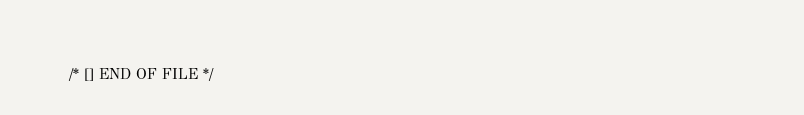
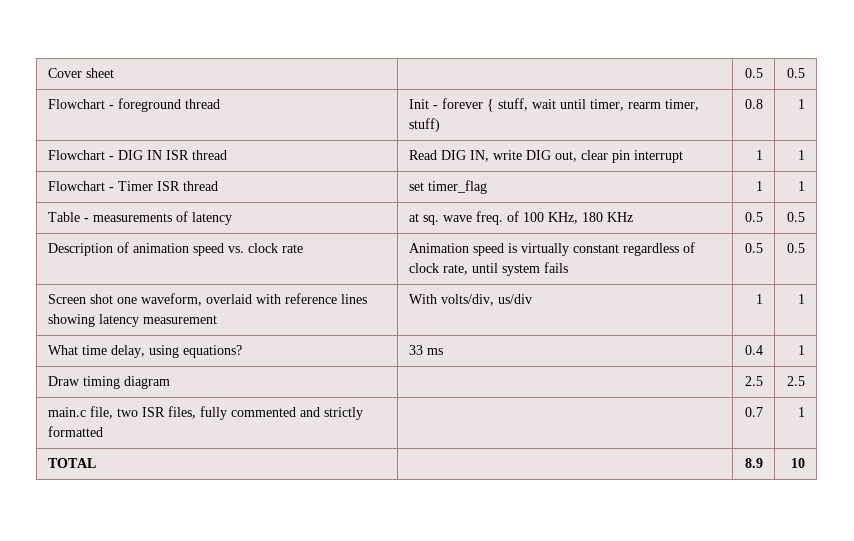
[68,68,214,81] /* [] END OF FILE */ -> [47,68,114,78] [745,68,764,78] [787,68,806,78] [47,98,220,112] [408,98,699,112] [408,118,440,132] [745,99,764,109] [798,99,806,109] [47,150,227,160] [408,150,683,163] [756,150,764,160] [798,150,806,160] [47,181,218,191] [408,180,487,194] [756,181,764,191] [798,181,806,191] [47,211,232,225] [408,211,633,225] [745,212,764,222] [787,212,806,222] [47,242,303,256] [408,242,695,256] [408,262,568,276] [745,243,764,253] [787,243,806,253] [47,293,367,306] [47,314,217,327] [408,294,532,306] [756,294,764,304] [798,294,806,304] [47,345,242,358] [408,345,443,355] [745,345,764,355] [798,345,806,355] [47,376,170,389] [745,376,764,386] [787,376,806,386] [47,406,363,420] [47,426,103,437] [745,407,764,417] [798,407,806,417] [47,458,96,468] [745,458,764,468] [791,458,806,468] Cover sheet | | 0.5 | 0.5 // Flowchart - foreground thread | Init - forever { stuff, wait until timer, rearm timer, stuff) | 0.8 | 1 // Flowchart - DIG IN ISR thread | Read DIG IN, write DIG out, clear pin interrupt | 1 | 1 // Flowchart - Timer ISR thread | set timer_flag | 1 | 1 // Table - measurements of latency | at sq. wave freq. of 100 KHz, 180 KHz | 0.5 | 0.5 // Description of animation speed vs. clock rate | Animation speed is virtually constant regardless of clock rate, until system fails | 0.5 | 0.5 // Screen shot one waveform, overlaid with reference lines showing latency measurement | With volts/div, us/div | 1 | 1 // What time delay, using equations? | 33 ms | 0.4 | 1 // Draw timing diagram | | 2.5 | 2.5 // main.c file, two ISR files, fully commented and strictly formatted | | 0.7 | 1 // TOTAL | | 8.9 | 10

